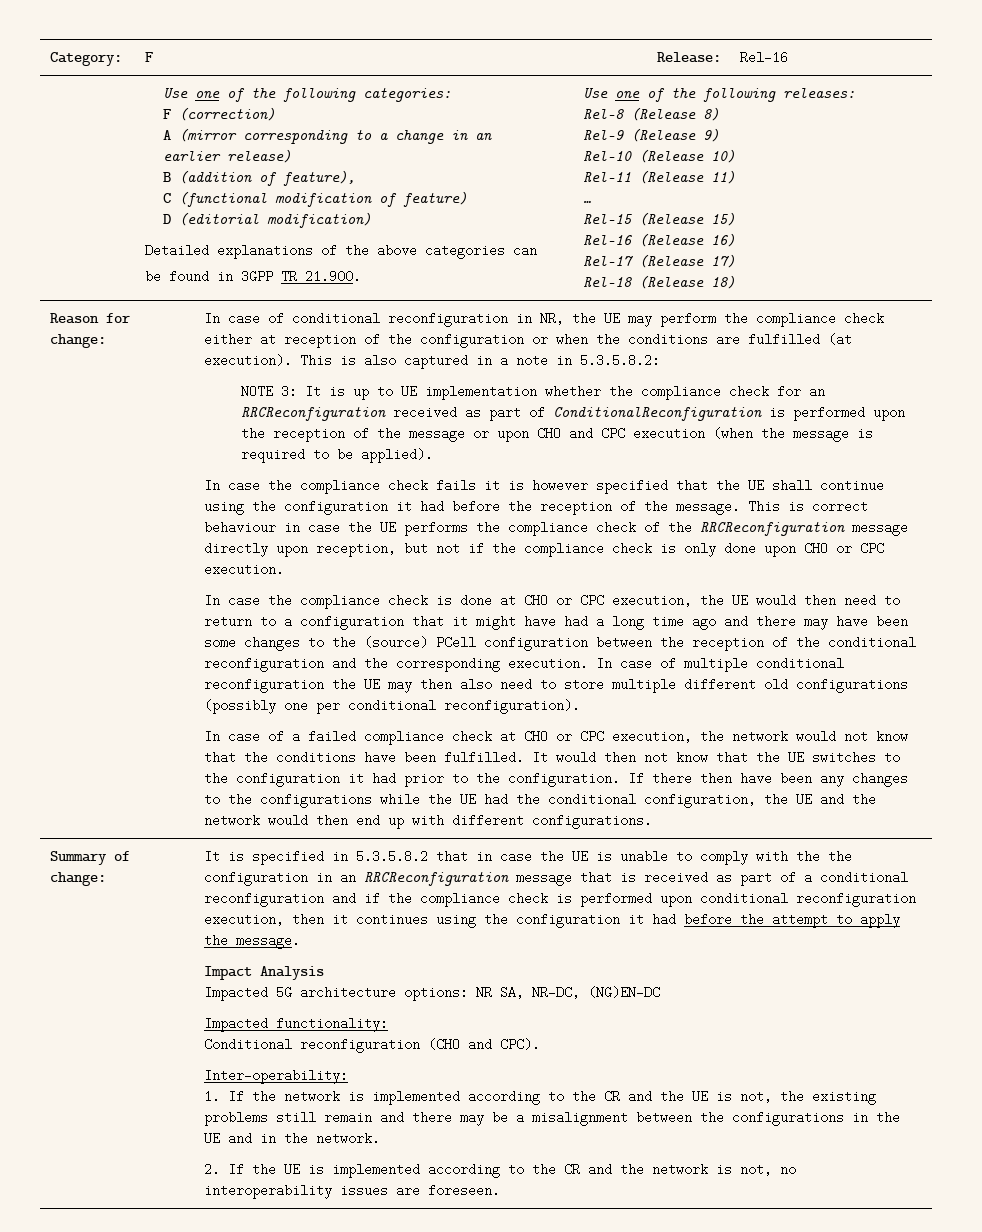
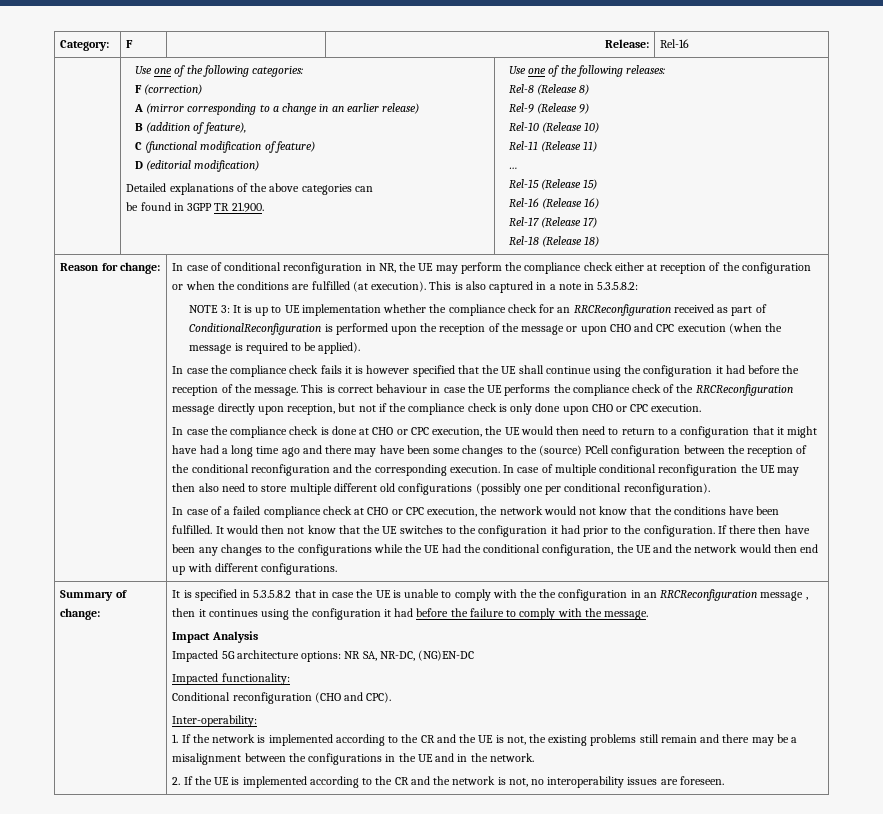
[579,871,908,886] [203,892,916,907] [203,913,284,926] that is received as part of a conditional reconfiguration and if the compliance check is performed upon conditional reconfiguration execution, -> [805,597,808,600] ,
[771,913,900,928] attempt to apply -> [469,608,582,620] failure to comply with

